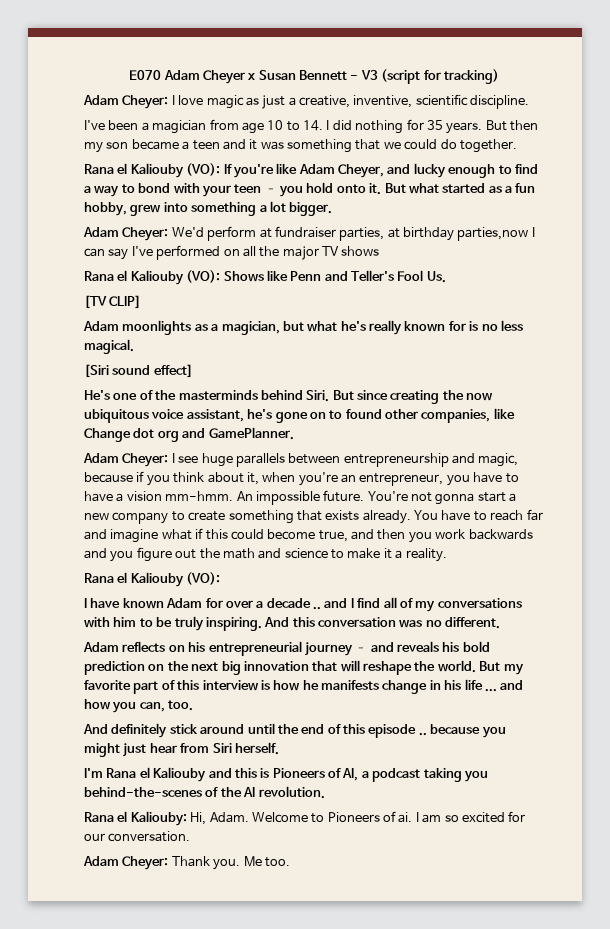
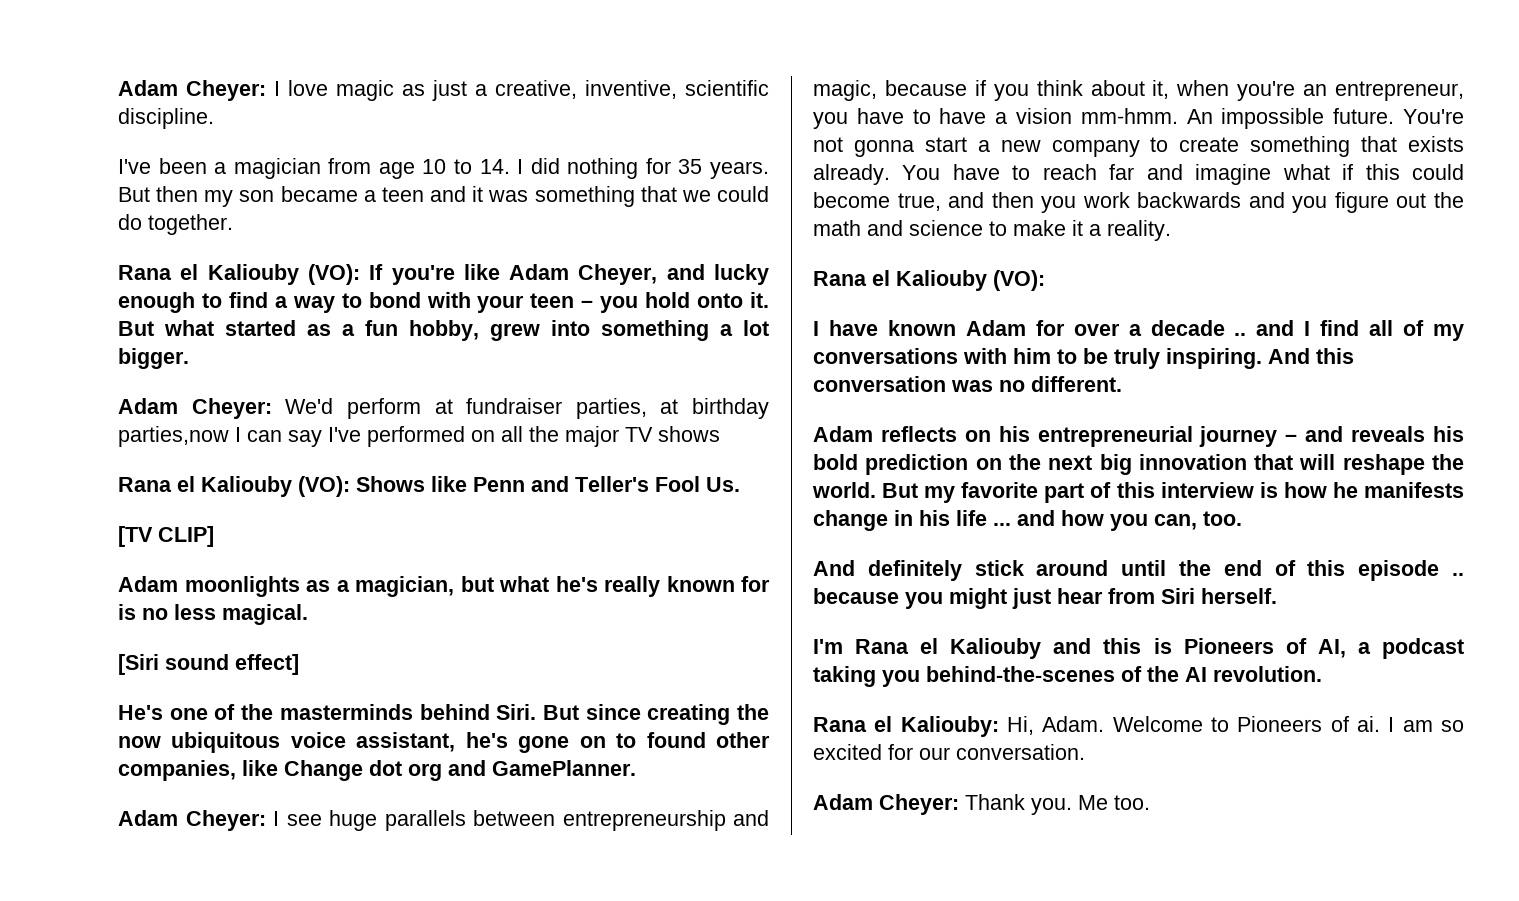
[129,69,499,84] E070 Adam Cheyer x Susan Bennett - V3 (script for tracking) // -> (118, 88) none

